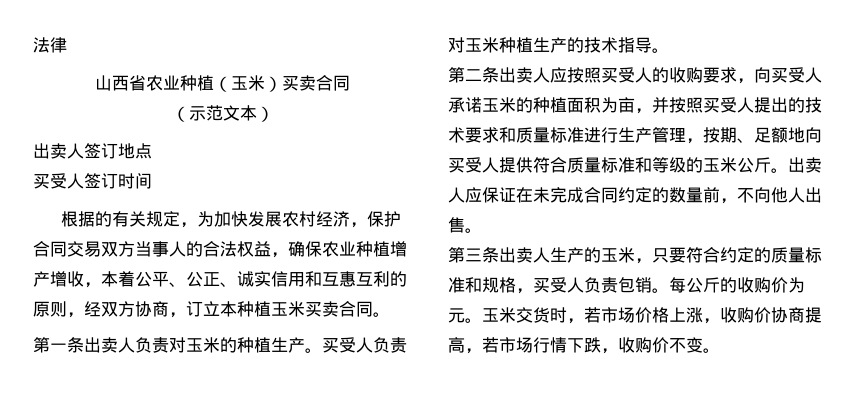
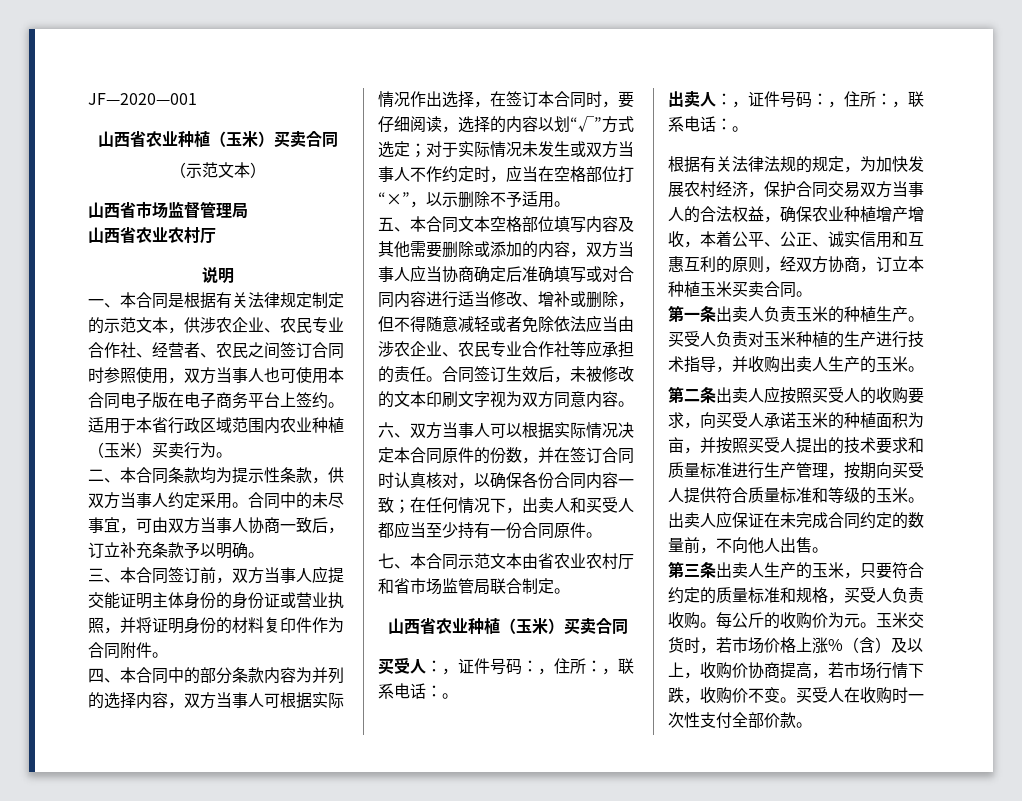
[33,37,67,53] 法律 -> [88,93,197,105] JF—2020—001
[33,143,152,159] [33,173,152,189] [60,211,146,227] 出卖人签订地点 // 买受人签订时间 // 根据的有关 -> [88,201,248,219] [88,226,216,244] [201,267,234,284] [88,292,344,309] [88,317,344,334] [88,342,344,359] [88,367,344,384] [88,392,344,409] [88,417,344,434] [88,442,232,459] [88,467,344,484] [88,492,344,509] [88,517,344,534] [88,542,264,559] [88,566,344,584] [88,592,344,609] [88,617,344,634] [88,642,168,659] [88,667,344,684] [88,692,344,709] [378,91,634,108] [378,116,634,133] [378,141,634,158] [378,165,634,183] [378,191,570,208] [378,216,634,233] [378,241,634,258] [378,265,634,283] [378,291,634,308] [378,315,634,333] [378,340,634,358] [378,366,634,383] [378,391,634,408] [378,422,634,439] [378,447,634,464] [378,472,634,489] [378,497,634,514] [378,521,602,539] [378,553,634,570] [378,578,570,595] [387,617,628,635] [378,657,634,675] [378,683,458,699] [668,91,924,108] [668,116,748,132] [668,156,812,173] 山西省市场监督管理局 // 山西省农业农村厅 // 说明 // 一、本合同是根据有关法律规定制定的示范文本，供涉农企业、农民专业合作社、经营者、农民之间签订合同时参照使用，双方当事人也可使用本合同电子版在电子商务平台上签约。适用于本省行政区域范围内农业种植（玉米）买卖行为。 // 二、本合同条款均为提示性条款，供双方当事人约定采用。合同中的未尽事宜，可由双方当事人协商一致后，订立补充条款予以明确。 // 三、本合同签订前，双方当事人应提交能证明主体身份的身份证或营业执照，并将证明身份的材料复印件作为合同附件。 // 四、本合同中的部分条款内容为并列的选择内容，双方当事人可根据实际情况作出选择，在签订本合同时，要仔细阅读，选择的内容以划“√”方式选定；对于实际情况未发生或双方当事人不作约定时，应当在空格部位打“×”，以示删除不予适用。 // 五、本合同文本空格部位填写内容及其他需要删除或添加的内容，双方当事人应当协商确定后准确填写或对合同内容进行适当修改、增补或删除，但不得随意减轻或者免除依法应当由涉农企业、农民专业合作社等应承担的责任。合同签订生效后，未被修改的文本印刷文字视为双方同意内容。 // 六、双方当事人可以根据实际情况决定本合同原件的份数，并在签订合同时认真核对，以确保各份合同内容一致；在任何情况下，出卖人和买受人都应当至少持有一份合同原件。 // 七、本合同示范文本由省农业农村厅和省市场监管局联合制定。 // 山西省农业种植（玉米）买卖合同 // 买受人：，证件号码：，住所：，联系电话：。 // 出卖人：，证件号码：，住所：，联系电话：。 // 根据有关法律法规的
[169,337,186,353] 对 -> (796, 314) none
[533,37,652,53] 生产的技术指导 -> [828,331,924,348] [668,356,908,373] 的生产进行技术指导，并收购出卖人生产的玉米
[737,127,805,143] 、足额地 -> (876, 470) none
[737,157,771,173] 公斤 -> (908, 495) none
[618,277,652,293] 包销 -> [668,612,700,629] 收购
(703, 315) none -> [828,637,923,653] [668,662,684,677] %（含）及以上
(720, 350) none -> [796,687,924,704] [668,712,812,729] 买受人在收购时一次性支付全部价款。

